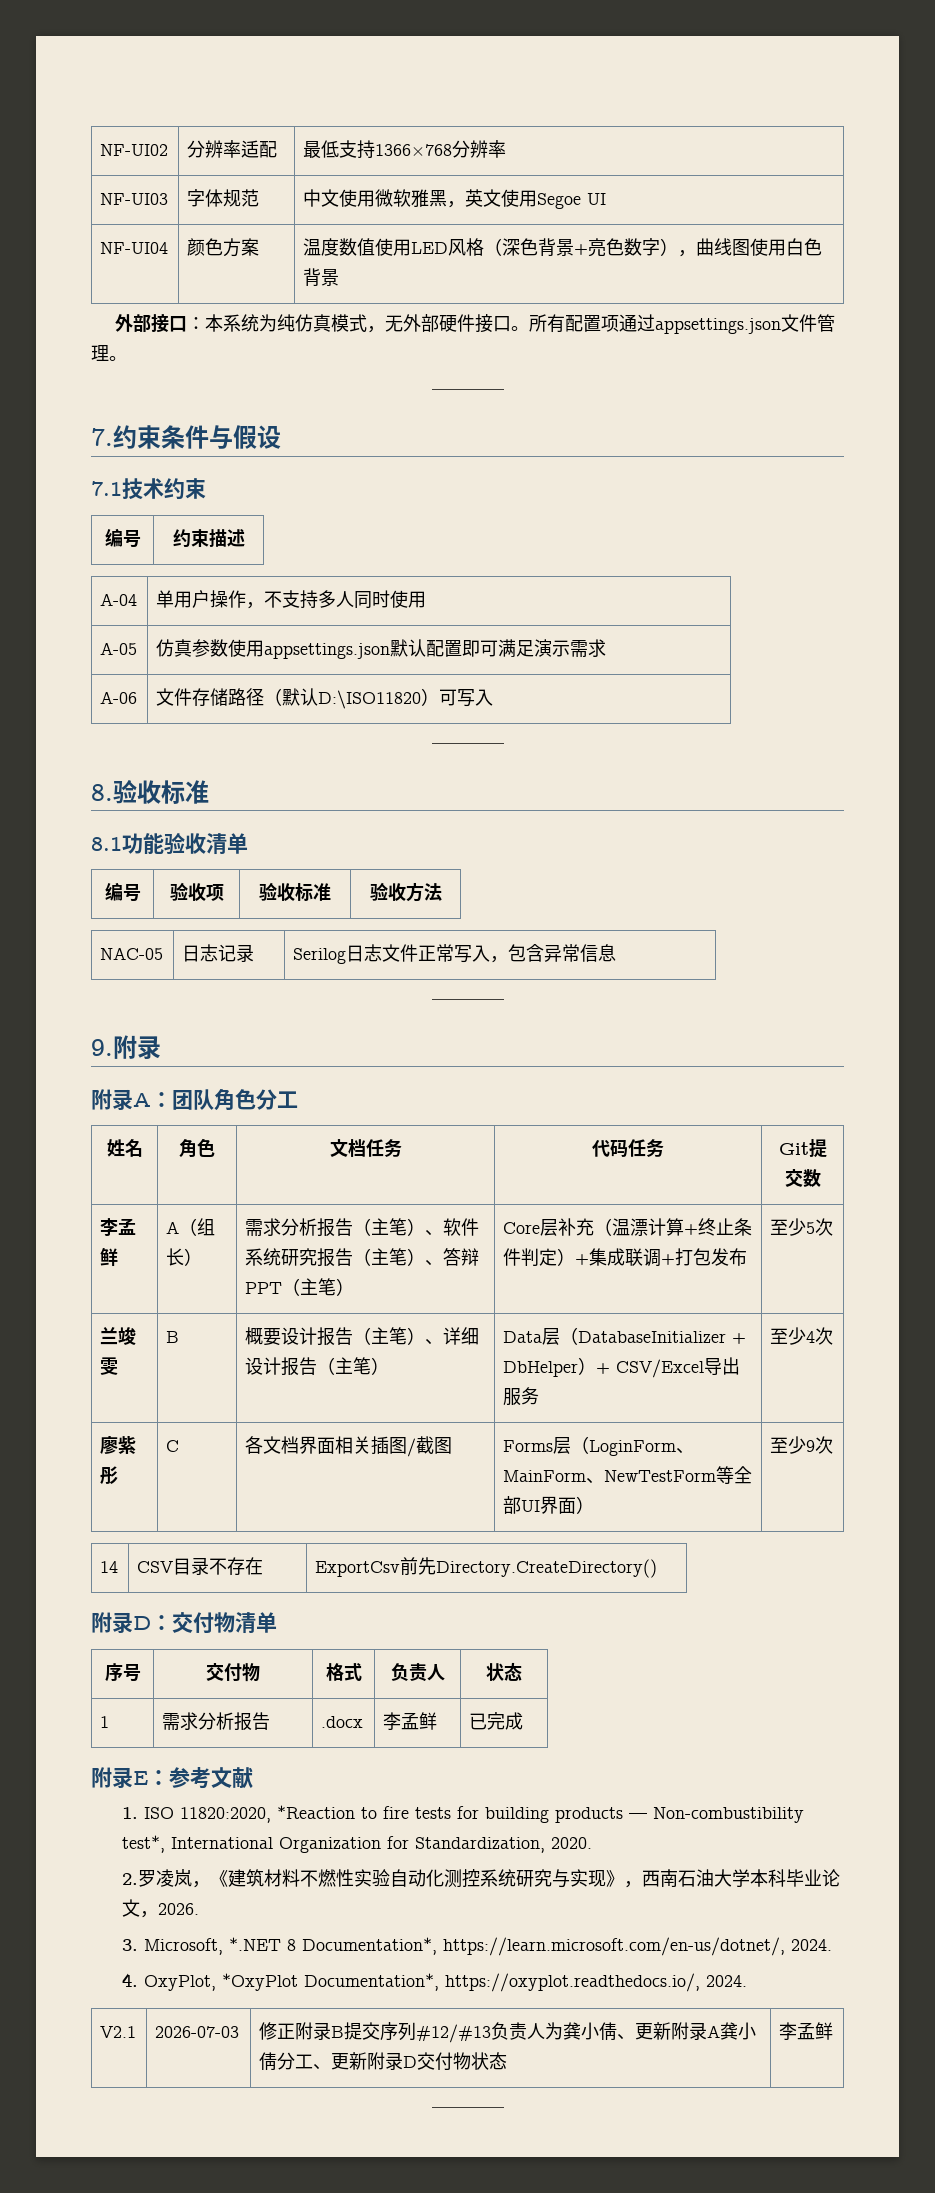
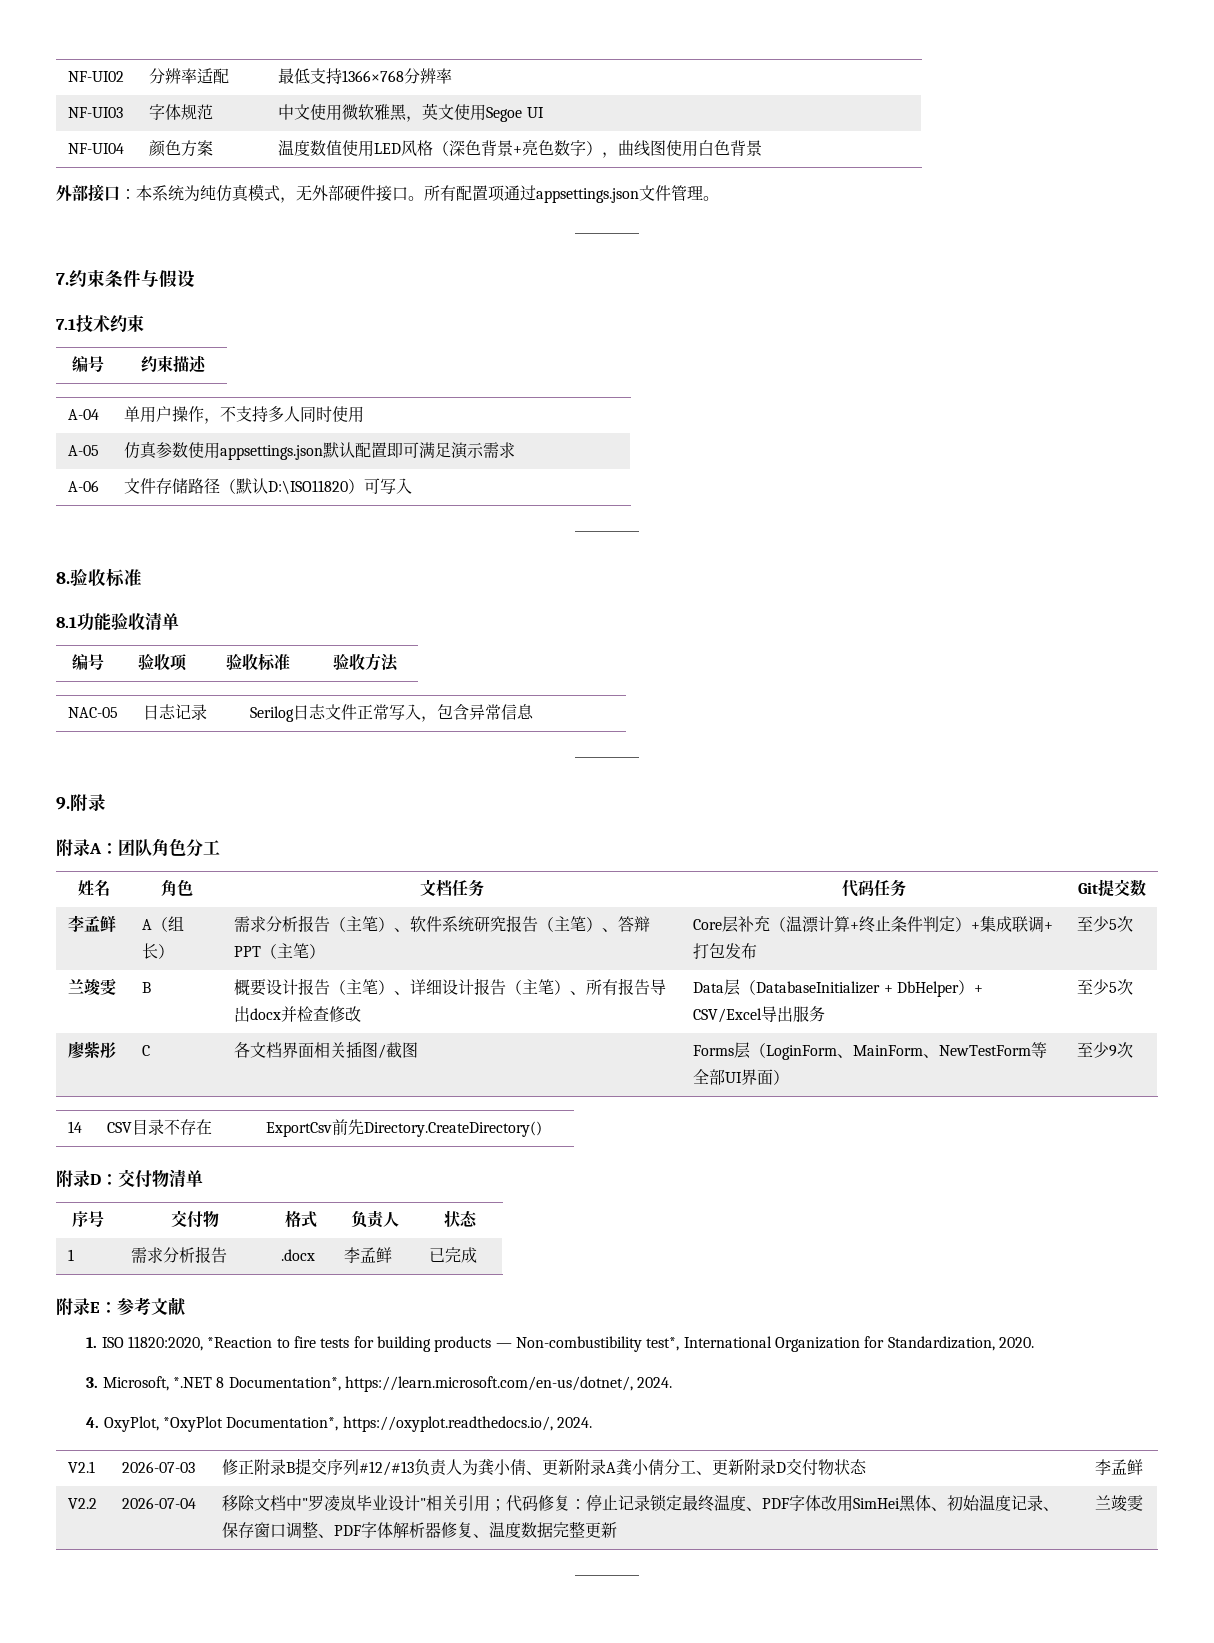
(390, 1366) none -> [570,978,667,995] [234,1006,362,1022] 、所有报告导出docx并检查修改
[806,1331,816,1343] 4 -> [1109,982,1118,993] 5
[121,1869,840,1888] [121,1899,199,1918] // 2.罗凌岚，《建筑材料不燃性实验自动化测控系统研究与实现》，西南石油大学本科毕业论文，2026. -> (1034, 1342) none
(834, 2031) none -> [68,1498,98,1509] [122,1497,197,1509] [222,1494,1060,1512] [222,1521,618,1539] [1095,1495,1144,1511] // V2.2 | 2026-07-04 | 移除文档中"罗凌岚毕业设计"相关引用；代码修复：停止记录锁定最终温度、PDF字体改用SimHei黑体、初始温度记录、保存窗口调整、PDF字体解析器修复、温度数据完整更新 | 兰竣雯

